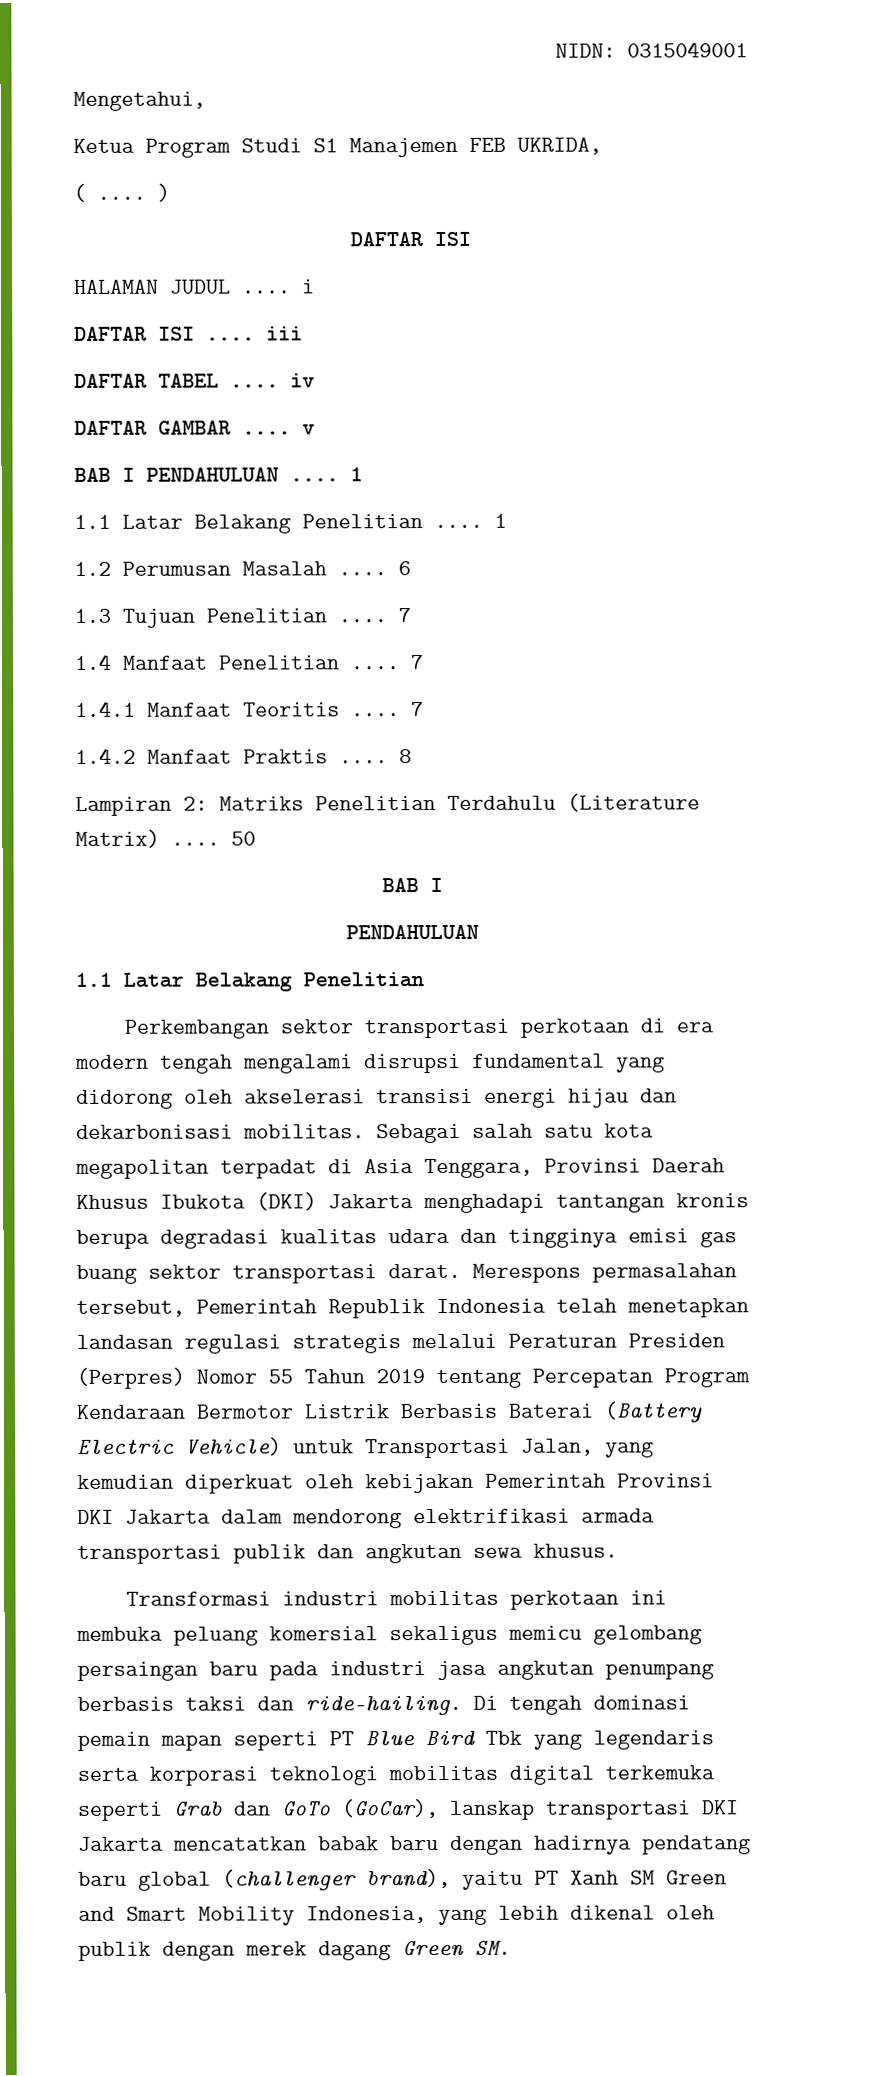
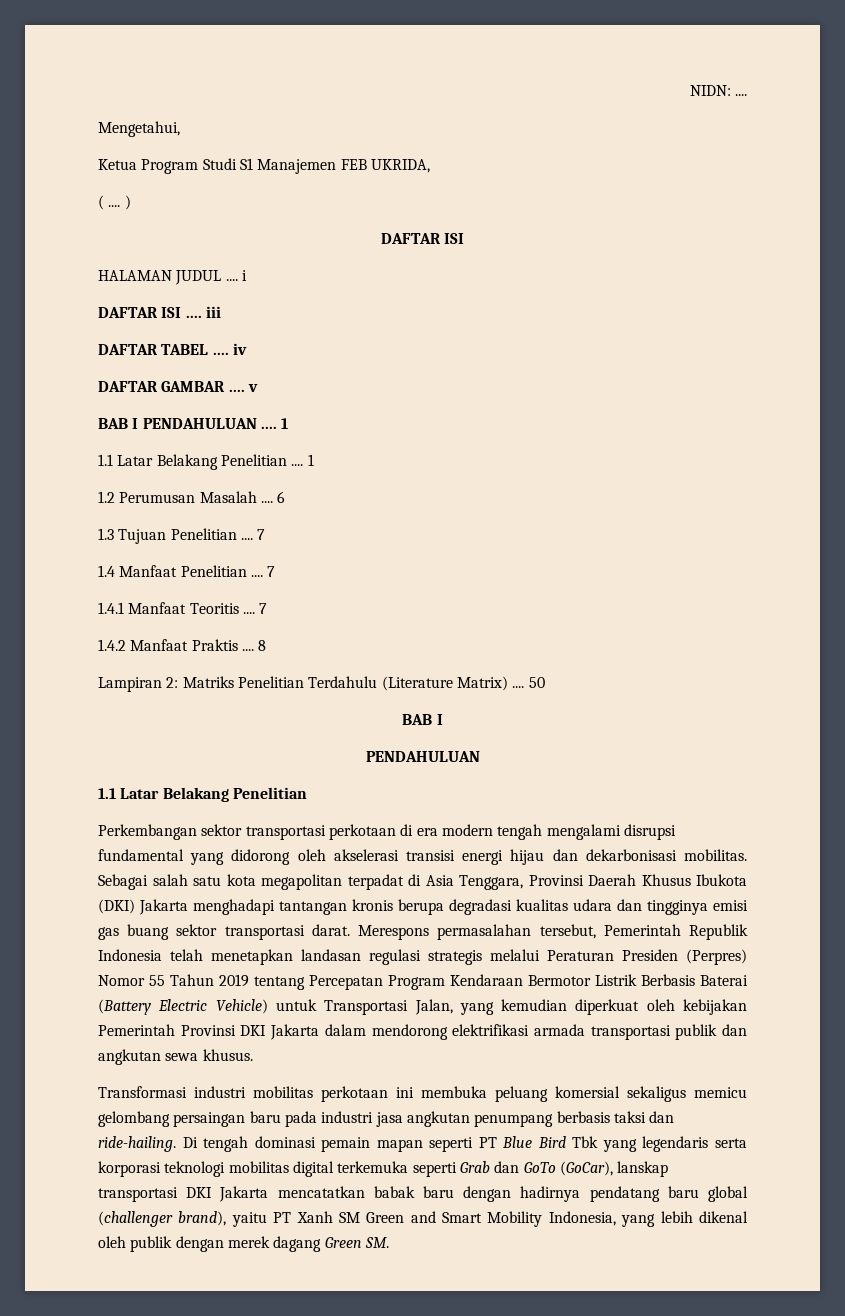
[627,41,748,58] 0315049001 -> [735,94,747,96] ....

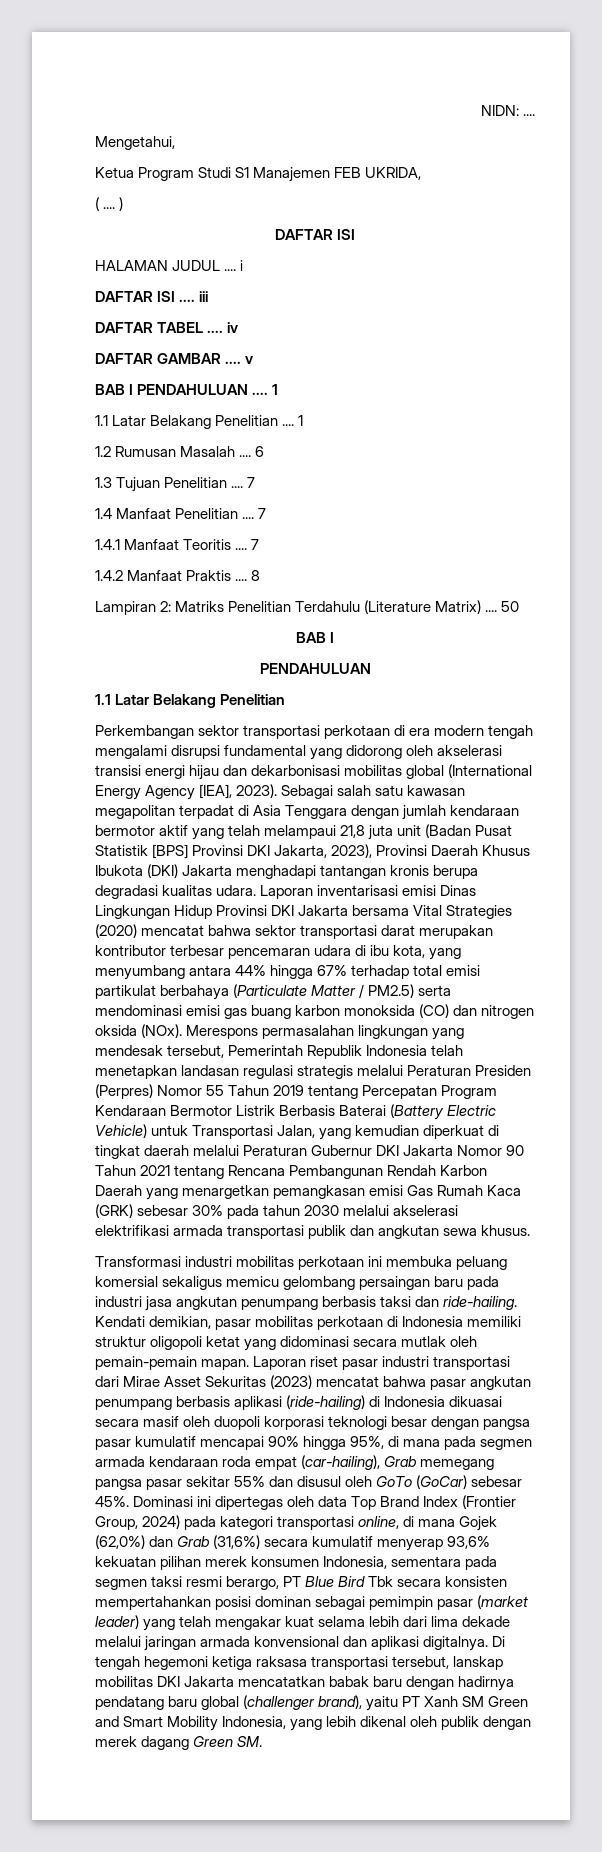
[119,492,196,503] Perumusan -> [115,446,177,457] Rumusan
[684,849,747,861] mobilitas. -> [344,764,533,779] [95,784,278,800] mobilitas global (International Energy Agency [IEA], 2023).
[226,874,256,886] kota -> [407,785,466,796] kawasan
[459,875,523,890] Tenggara, -> [285,805,520,820] [95,824,513,840] [95,844,373,859] Tenggara dengan jumlah kendaraan bermotor aktif yang telah melampaui 21,8 juta unit (Badan Pusat Statistik [BPS] Provinsi DKI Jakarta, 2023),
[573,899,748,915] [98,924,532,940] udara dan tingginya emisi gas buang sektor transportasi darat. Merespons permasalahan -> [216,885,477,899] [95,905,513,919] [95,924,494,939] [95,945,462,960] [95,965,481,980] [95,984,452,1000] [95,1004,535,1019] [95,1024,465,1040] [95,1045,163,1056] udara. Laporan inventarisasi emisi Dinas Lingkungan Hidup Provinsi DKI Jakarta bersama Vital Strategies (2020) mencatat bahwa sektor transportasi darat merupakan kontributor terbesar pencemaran udara di ibu kota, yang menyumbang antara 44% hingga 67% terhadap total emisi partikulat berbahaya (Particulate Matter / PM2.5) serta mendominasi emisi gas buang karbon monoksida (CO) dan nitrogen oksida (NOx). Merespons permasalahan lingkungan yang mendesak
[646,999,747,1015] [98,1024,448,1040] oleh kebijakan Pemerintah Provinsi DKI Jakarta dalam mendorong -> [488,1125,500,1136] [95,1145,525,1159] [95,1165,488,1179] [95,1185,522,1200] [95,1204,459,1219] di tingkat daerah melalui Peraturan Gubernur DKI Jakarta Nomor 90 Tahun 2021 tentang Rencana Pembangunan Rendah Karbon Daerah yang menargetkan pemangkasan emisi Gas Rumah Kaca (GRK) sebesar 30% pada tahun 2030 melalui akselerasi
[182,1136,748,1152] [98,1161,669,1177] [98,1187,178,1202] Di tengah dominasi pemain mapan seperti PT Blue Bird Tbk yang legendaris serta korporasi teknologi mobilitas digital terkemuka seperti Grab dan GoTo (GoCar), lanskap transportasi -> [95,1316,522,1330] [95,1336,478,1351] [95,1356,511,1370] [95,1375,532,1390] [95,1395,503,1410] [95,1416,531,1430] [95,1436,533,1450] [95,1455,495,1470] [95,1475,523,1490] [95,1495,517,1510] [95,1515,498,1531] [95,1535,491,1551] [95,1556,498,1570] [95,1576,508,1590] [95,1595,529,1610] [95,1615,511,1631] [95,1636,506,1651] [95,1656,504,1670] [95,1676,153,1687] Kendati demikian, pasar mobilitas perkotaan di Indonesia memiliki struktur oligopoli ketat yang didominasi secara mutlak oleh pemain-pemain mapan. Laporan riset pasar industri transportasi dari Mirae Asset Sekuritas (2023) mencatat bahwa pasar angkutan penumpang berbasis aplikasi (ride-hailing) di Indonesia dikuasai secara masif oleh duopoli korporasi teknologi besar dengan pangsa pasar kumulatif mencapai 90% hingga 95%, di mana pada segmen armada kendaraan roda empat (car-hailing), Grab memegang pangsa pasar sekitar 55% dan disusul oleh GoTo (GoCar) sebesar 45%. Dominasi ini dipertegas oleh data Top Brand Index (Frontier Group, 2024) pada kategori transportasi online, di mana Gojek (62,0%) dan Grab (31,6%) secara kumulatif menyerap 93,6% kekuatan pilihan merek konsumen Indonesia, sementara pada segmen taksi resmi berargo, PT Blue Bird Tbk secara konsisten mempertahankan posisi dominan sebagai pemimpin pasar (market leader) yang telah mengakar kuat selama lebih dari lima dekade melalui jaringan armada konvensional dan aplikasi digitalnya. Di tengah hegemoni ketiga raksasa transportasi tersebut, lanskap mobilitas

